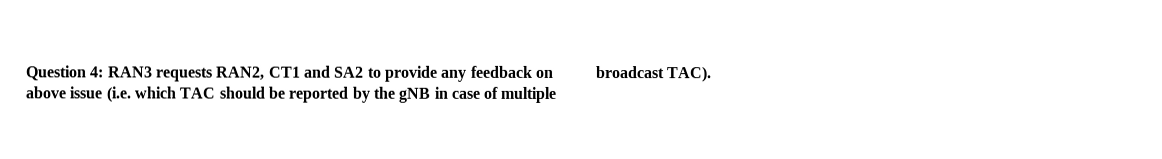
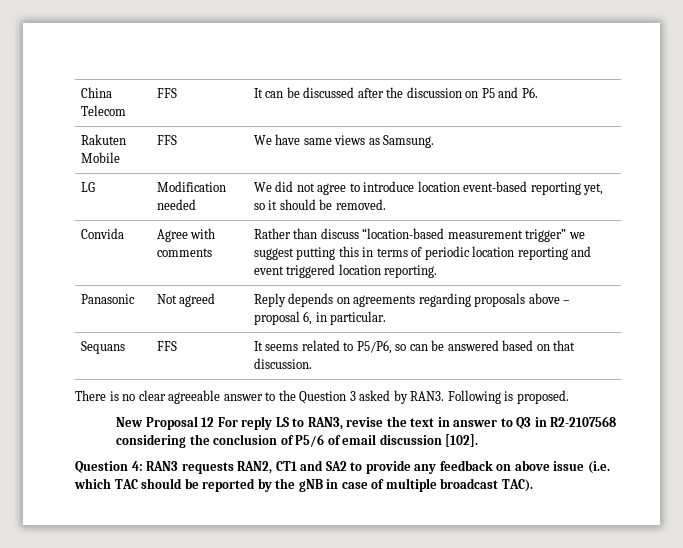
(25, 73) none -> [80,87,112,98] [80,105,126,116] [156,88,177,98] [253,87,538,98] [80,134,126,145] [80,152,120,163] [156,135,177,145] [253,134,435,148] [80,182,95,192] [156,181,226,192] [156,199,196,210] [253,181,604,195] [253,199,386,210] [80,228,124,239] [156,228,216,242] [156,248,212,257] [253,228,585,242] [253,246,592,260] [253,264,438,278] [80,294,135,304] [156,293,216,307] [253,293,571,307] [253,311,387,325] [80,341,125,354] [156,341,177,351] [253,340,576,354] [253,358,312,369] [75,390,569,404] [116,416,617,430] [116,434,479,448] China Telecom | FFS | It can be discussed after the discussion on P5 and P6. // Rakuten Mobile | FFS | We have same views as Samsung. // LG | Modification needed | We did not agree to introduce location event-based reporting yet, so it should be removed. // Convida | Agree with comments | Rather than discuss “location-based measurement trigger” we suggest putting this in terms of periodic location reporting and event triggered location reporting. // Panasonic | Not agreed | Reply depends on agreements regarding proposals above – proposal 6, in particular. // Sequans | FFS | It seems related to P5/P6, so can be answered based on that discussion. // There is no clear agreeable answer to the Question 3 asked by RAN3. Following is proposed. // New Proposal 12 For reply LS to RAN3, revise the text in answer to Q3 in R2-2107568 considering the conclusion of P5/6 of email discussion [102]. //

